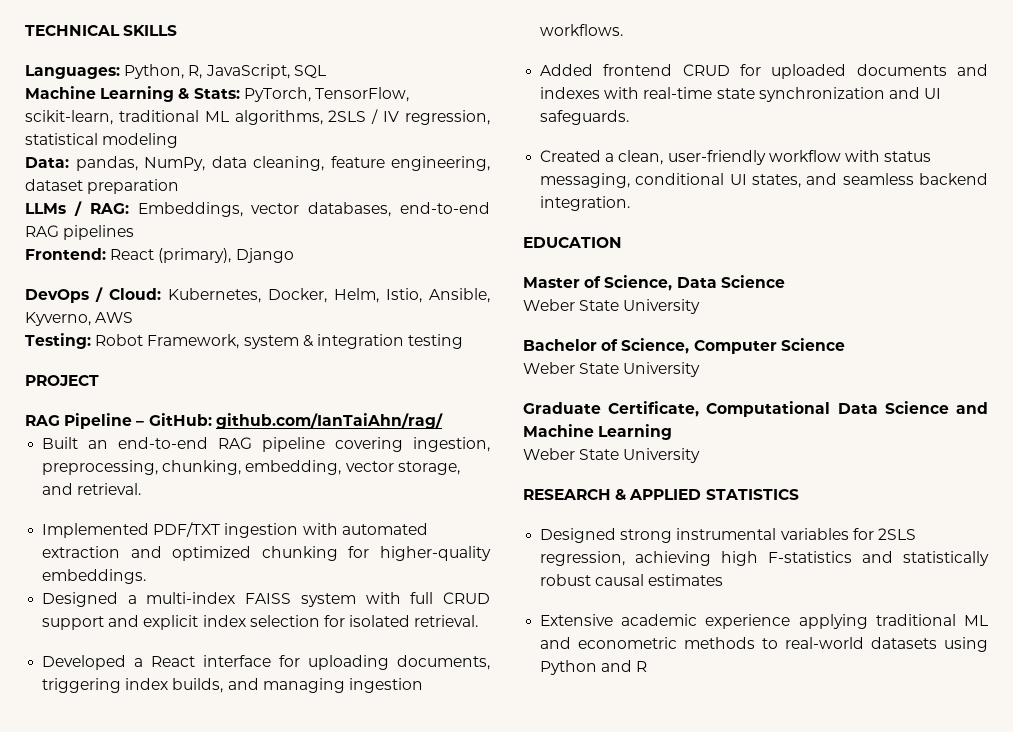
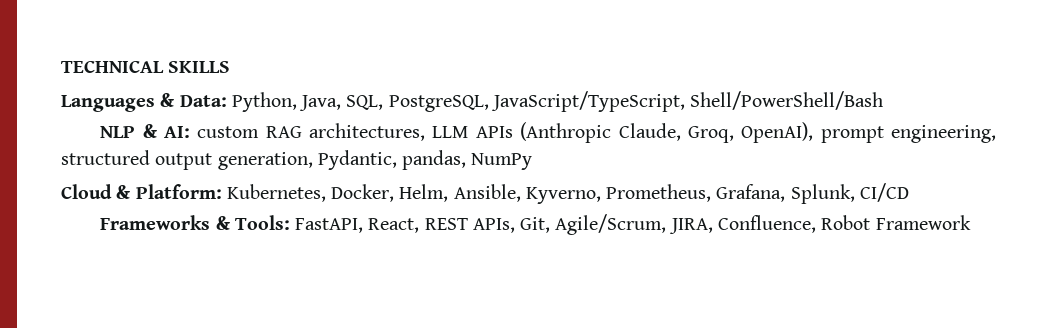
[25,64,326,79] [25,86,409,102] [25,109,490,125] [25,133,179,148] [25,156,490,171] [25,179,180,194] [25,201,490,217] [25,225,135,240] [25,248,294,263] [25,287,161,303] Languages: Python, R, JavaScript, SQL // Machine Learning & Stats: PyTorch, TensorFlow, scikit-learn, traditional ML algorithms, 2SLS / IV regression, statistical modeling // Data: pandas, NumPy, data cleaning, feature engineering, dataset preparation // LLMs / RAG: Embeddings, vector databases, end-to-end RAG pipelines // Frontend: React (primary), Django // DevOps / Cloud: -> [61,91,884,112] [100,122,996,143] [61,150,533,170] [61,184,222,199] Languages & Data: Python, Java, SQL, PostgreSQL, JavaScript/TypeScript, Shell/PowerShell/Bash // NLP & AI: custom RAG architectures, LLM APIs (Anthropic Claude, Groq, OpenAI), prompt engineering, structured output generation, Pydantic, pandas, NumPy // Cloud & Platform:
[386,288,422,303] Istio, -> (449, 193) none
[95,312,134,323] [25,333,464,349] [25,375,99,386] [25,413,443,429] [42,437,490,452] [42,460,460,475] [42,483,142,495] [42,522,428,538] [42,546,491,561] [42,569,147,584] [42,592,490,607] [42,615,479,630] [42,655,490,670] [42,678,423,693] [540,24,624,36] [540,64,988,79] [540,87,942,102] [540,110,630,125] [540,150,932,165] [540,173,988,188] [540,196,631,211] [523,237,622,248] [523,275,785,291] [523,299,701,314] [523,338,845,354] [523,362,701,377] [523,401,988,417] [523,424,673,440] [523,448,701,463] [523,489,799,500] [540,528,916,543] [540,551,989,566] [540,574,724,586] [540,614,988,629] [540,637,988,652] [540,660,648,675] AWS // Testing: Robot Framework, system & integration testing // PROJECT // RAG Pipeline – GitHub: github.com/IanTaiAhn/rag/ // Built an end-to-end RAG pipeline covering ingestion, preprocessing, chunking, embedding, vector storage, and retrieval. // Implemented PDF/TXT ingestion with automated extraction and optimized chunking for higher-quality embeddings. // Designed a multi-index FAISS system with full CRUD support and explicit index selection for isolated retrieval. // Developed a React interface for uploading documents, triggering index builds, and managing ingestion workflows. // Added frontend CRUD for uploaded documents and indexes with real-time state synchronization and UI safeguards. // Created a clean, user-friendly workflow with status messaging, conditional UI states, and seamless backend integration. // EDUCATION // Master of Science, Data Science // Weber State University // Bachelor of Science, Computer Science // Weber State University // Graduate Certificate, Computational Data Science and Machine Learning // Weber State University // RESEARCH & APPLIED STATISTICS // Designed strong instrumental variables for 2SLS regression, achieving high F-statistics and statistically robust causal estimates // Extensive academic experience applying traditional ML and econometric methods to real-world datasets using Python and R -> [606,183,909,204] [100,214,971,235] Prometheus, Grafana, Splunk, CI/CD // Frameworks & Tools: FastAPI, React, REST APIs, Git, Agile/Scrum, JIRA, Confluence, Robot Framework

